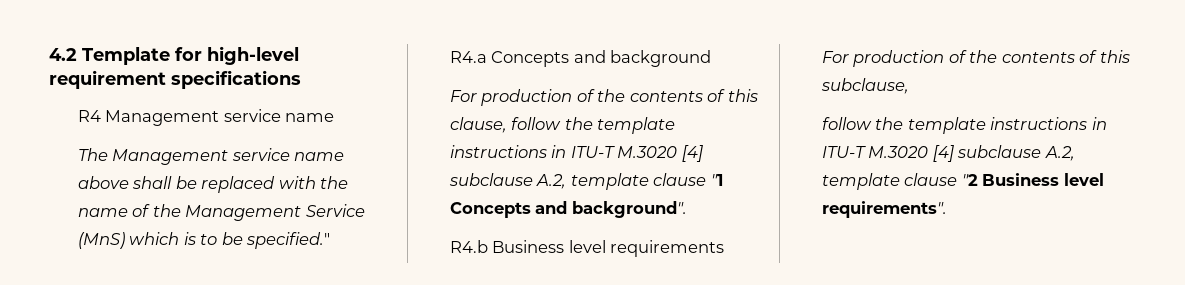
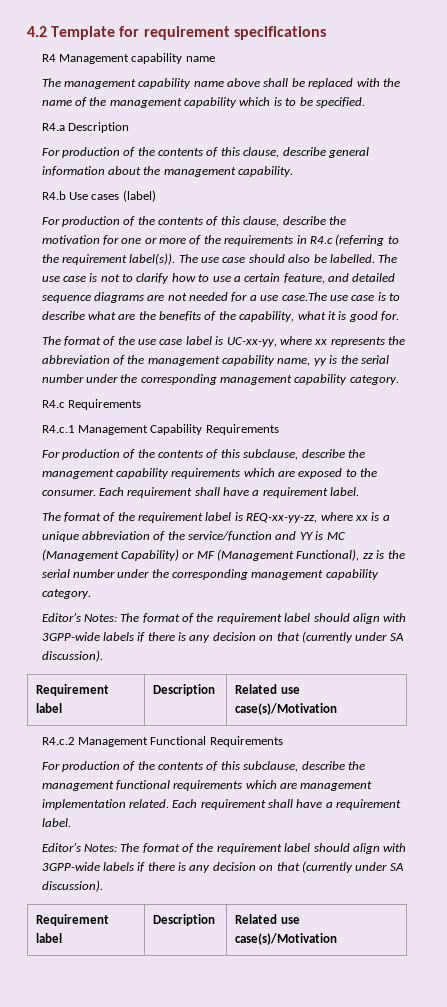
[207,46,299,65] high-level -> (140, 31) none
[223,109,281,122] service -> [131,53,183,64] capability
[112,148,290,165] Management service -> [63,78,192,89] management capability
[185,204,365,221] [77,232,125,249] Management Service (MnS) -> [109,97,238,108] management capability
[246,232,331,249] specified." -> [315,97,365,108] specified.
[491,50,712,67] [449,89,758,106] [449,117,676,134] [449,145,703,162] [448,173,723,190] [449,201,687,218] [449,240,725,257] [821,50,1130,67] [820,78,909,94] [821,117,1107,134] [821,145,1075,162] [821,173,1104,190] [821,201,947,218] Concepts and background // For production of the contents of this clause, follow the template instructions in ITU-T M.3020 [4] subclause A.2, template clause "1 Concepts and background". // R4.b Business level requirements // For production of the contents of this subclause, // follow the template instructions in ITU-T M.3020 [4] subclause A.2, template clause "2 Business level requirements". -> [67,122,129,133] [41,147,369,158] [41,166,294,177] [41,190,156,202] [41,216,346,227] [41,234,399,246] [41,253,398,265] [41,273,396,284] [41,292,401,303] [41,311,400,322] [41,336,406,347] [41,355,389,366] [41,374,399,385] [41,399,141,410] [41,424,279,435] [41,449,365,460] [41,468,378,479] [41,487,360,498] [41,512,390,523] [41,531,346,542] [41,549,405,561] [41,569,379,580] [41,589,91,599] [41,612,407,624] [41,631,404,643] [41,650,103,662] [36,684,110,696] [36,703,63,713] [153,684,216,696] [235,684,300,694] [235,703,338,715] [41,736,283,747] [41,761,365,772] [41,780,373,791] [41,799,402,810] [41,818,71,827] [41,842,407,854] [41,861,404,873] [41,880,103,892] [36,914,110,926] [36,933,63,943] [153,914,216,926] [235,914,300,924] [235,933,338,945] Description // For production of the contents of this clause, describe general information about the management capability. // R4.b Use cases (label) // For production of the contents of this clause, describe the motivation for one or more of the requirements in R4.c (referring to the requirement label(s)). The use case should also be labelled. The use case is not to clarify how to use a certain feature, and detailed sequence diagrams are not needed for a use case.The use case is to describe what are the benefits of the capability, what it is good for. // The format of the use case label is UC-xx-yy, where xx represents the abbreviation of the management capability name, yy is the serial number under the corresponding management capability category. // R4.c Requirements // R4.c.1 Management Capability Requirements // For production of the contents of this subclause, describe the management capability requirements which are exposed to the consumer. Each requirement shall have a requirement label. // The format of the requirement label is REQ-xx-yy-zz, where xx is a unique abbreviation of the service/function and YY is MC (Management Capability) or MF (Management Functional), zz is the serial number under the corresponding management capability category. // Editor’s Notes: The format of the requirement label should align with 3GPP-wide labels if there is any decision on that (currently under SA discussion). // Requirement label | Description | Related use case(s)/Motivation // R4.c.2 Management Functional Requirements // For production of the contents of this subclause, describe the management functional requirements which are management implementation related. Each requirement shall have a requirement label. // Editor’s Notes: The format of the requirement label should align with 3GPP-wide labels if there is any decision on that (currently under SA discussion). // Requirement label | Description | Related use case(s)/Motivation

